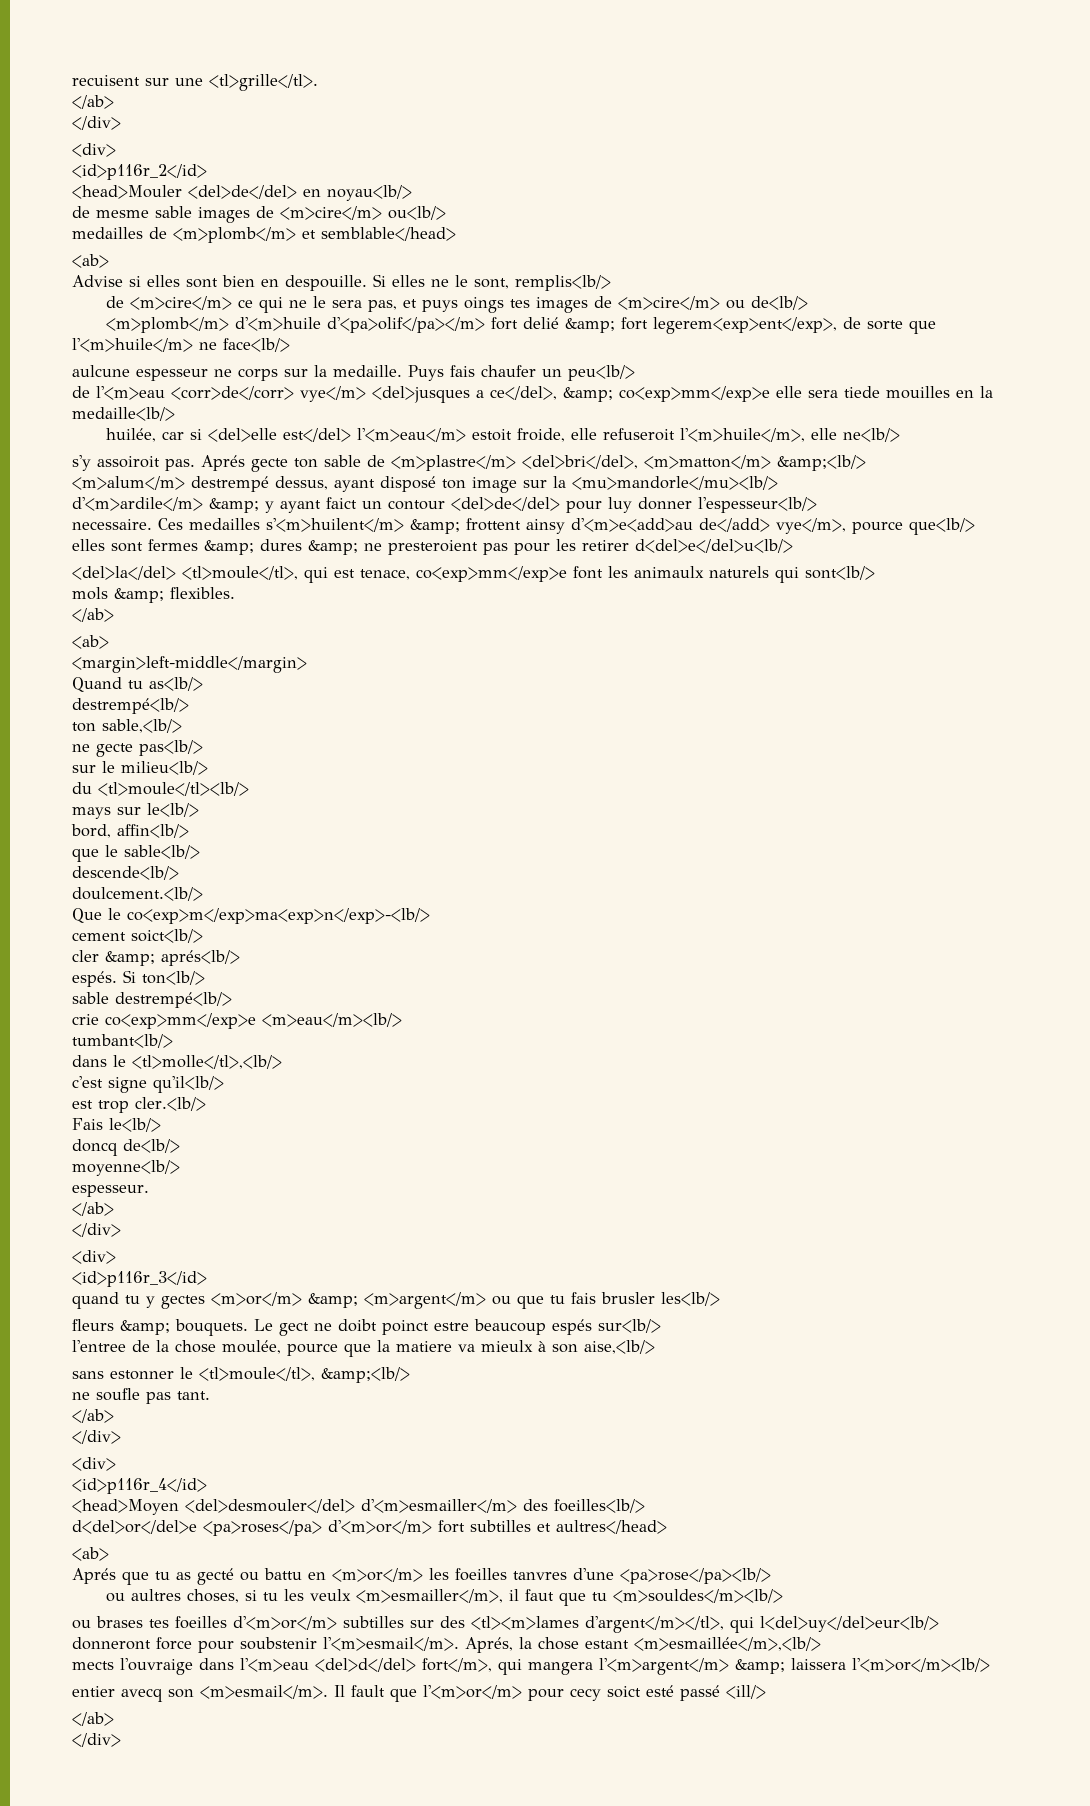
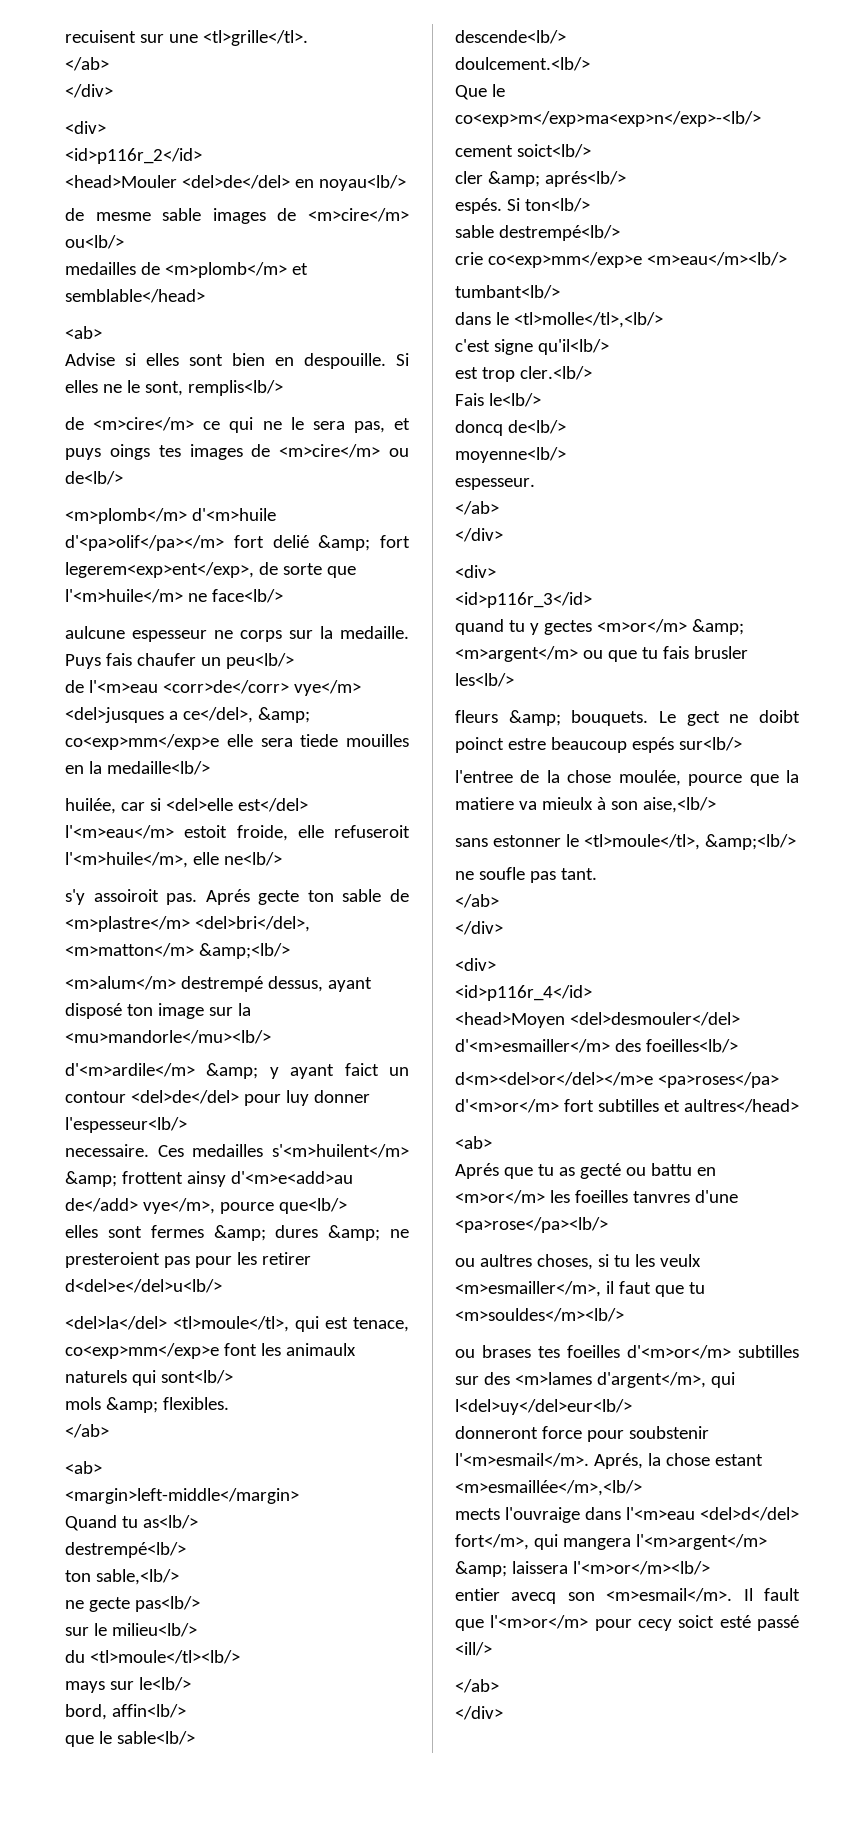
[72,1520,197,1534] d<del>or</del>e -> [455,1072,653,1086] d<m><del>or</del></m>e
[471,1616,724,1633] <tl><m>lames d'argent</m></tl>, -> [514,1372,706,1388] <m>lames d'argent</m>,

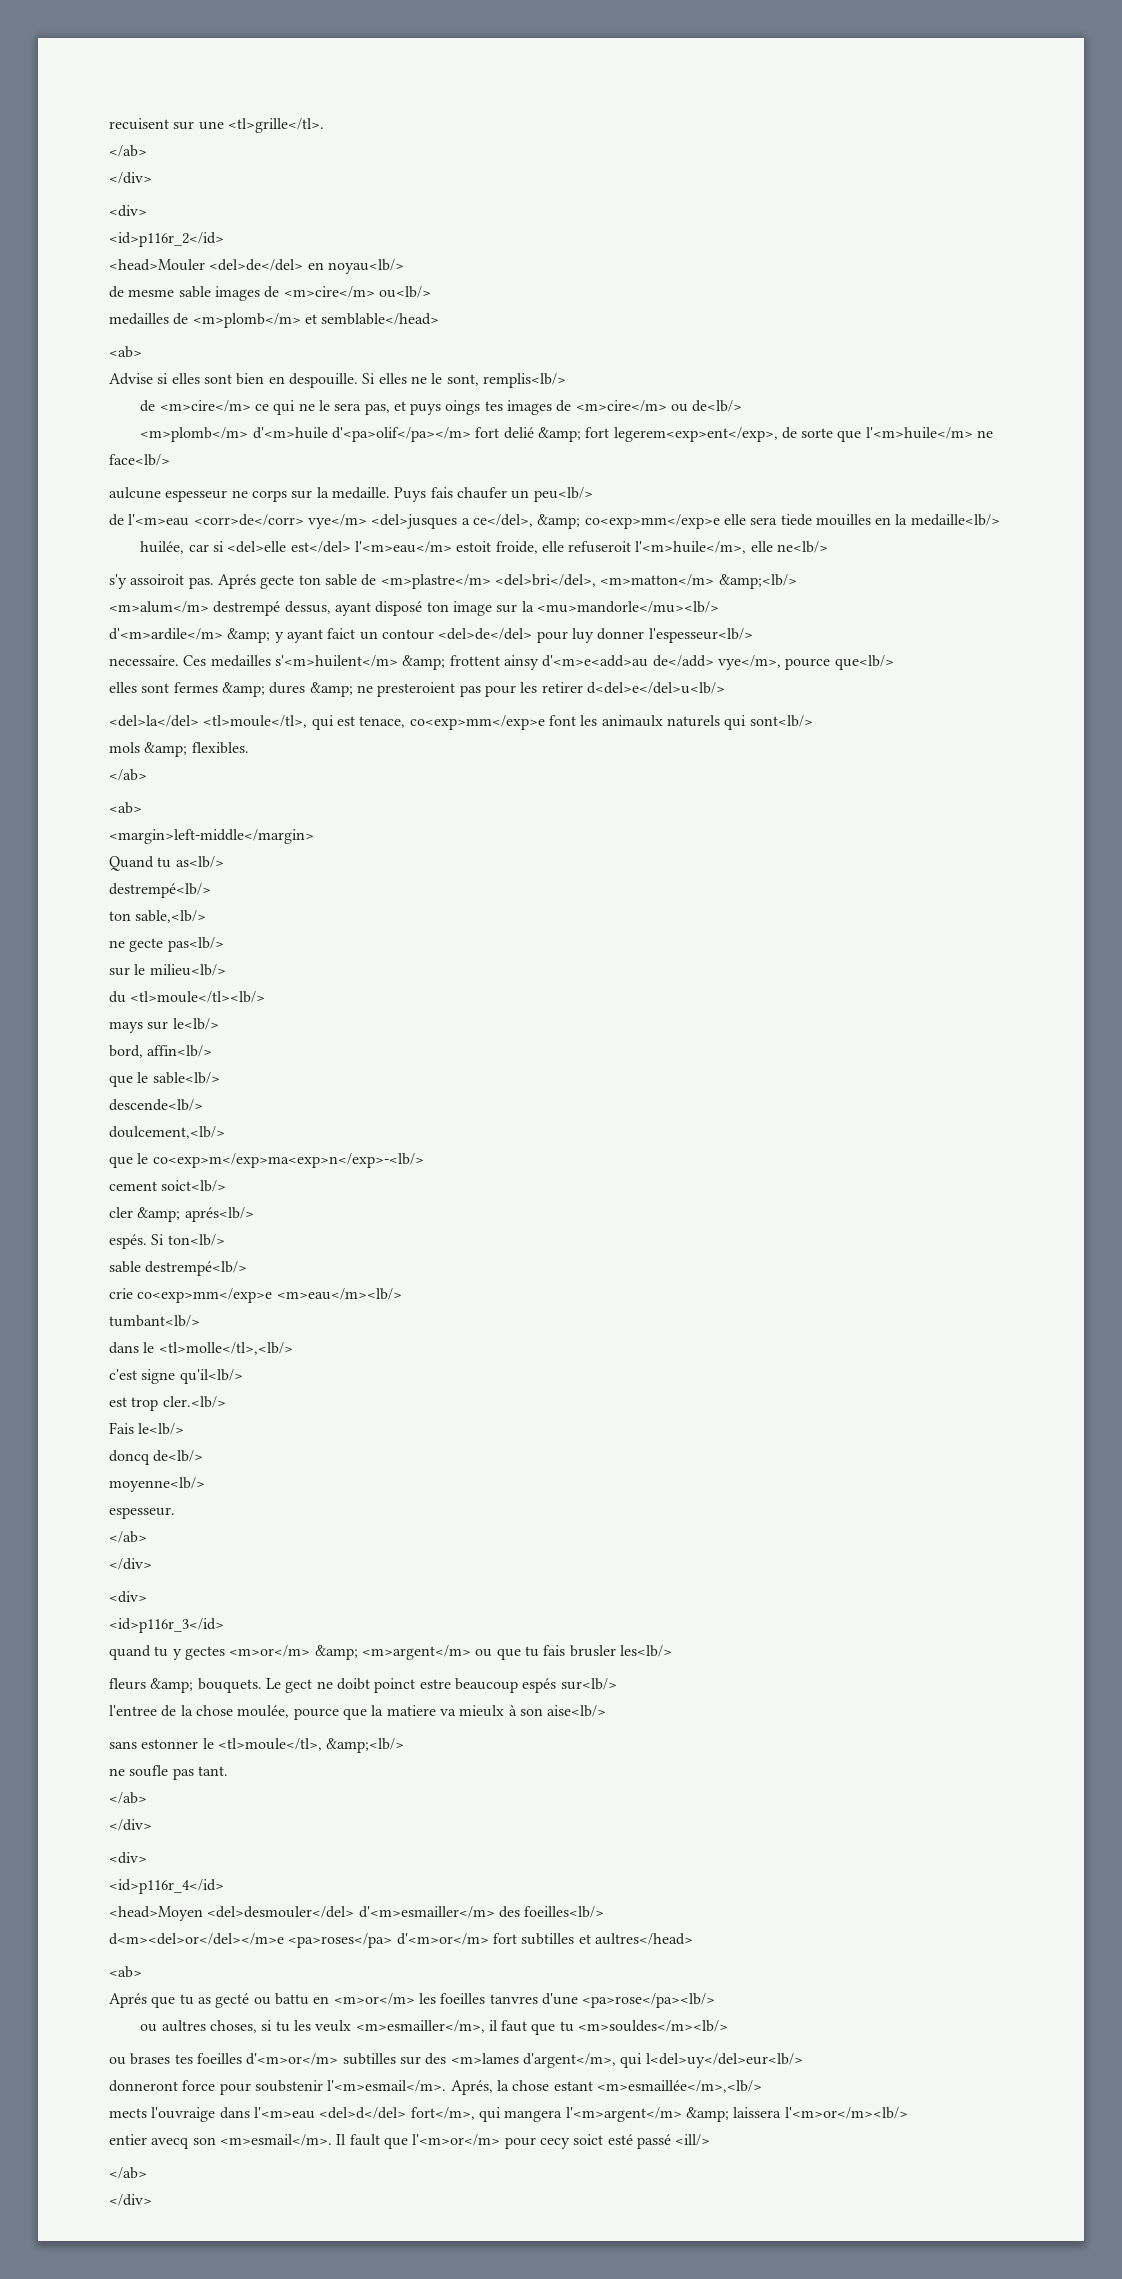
[455,57,590,71] [455,85,487,100] doulcement.<lb/> // Que -> [109,1126,225,1139] [109,1156,133,1168] doulcement,<lb/> // que
[642,797,716,813] aise,<lb/> -> [547,1705,607,1717] aise<lb/>

